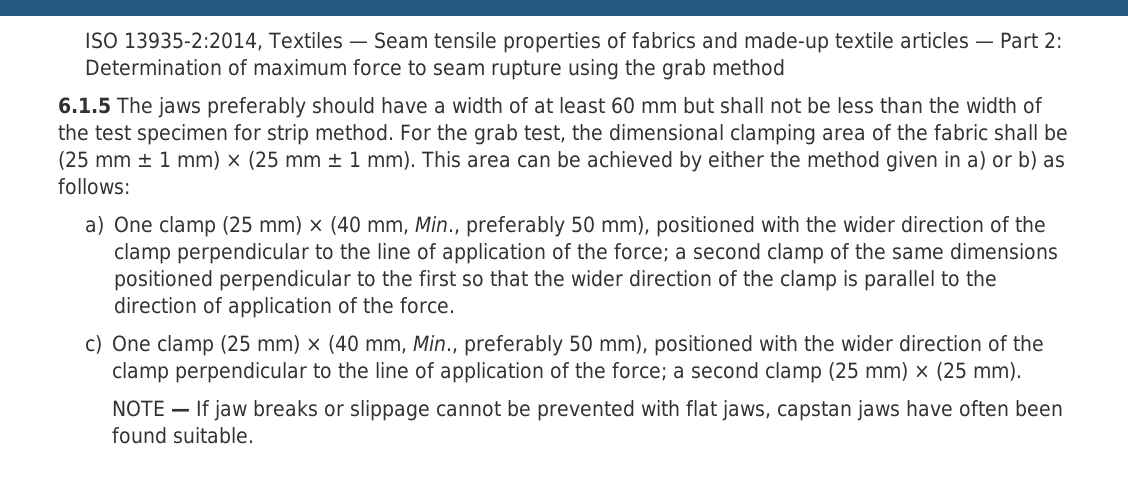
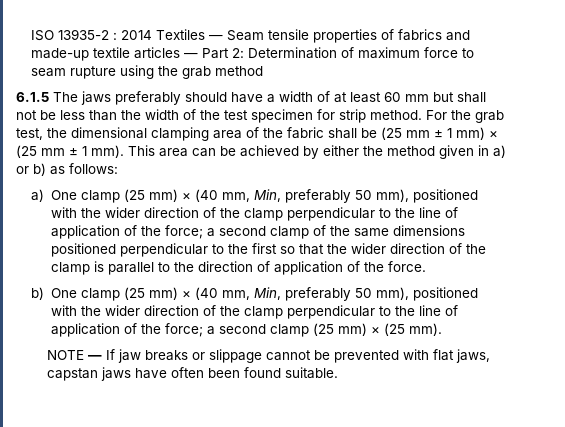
[124,32,264,51] 13935-2:2014, -> [58,29,153,40] 13935-2 : 2014
[415,216,461,235] Min., -> [254,189,282,202] Min,
[85,335,459,356] c) One clamp (25 mm) × (40 mm, Min., -> [31,287,282,301] b) One clamp (25 mm) × (40 mm, Min,

